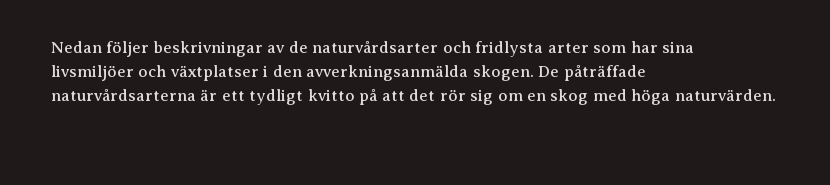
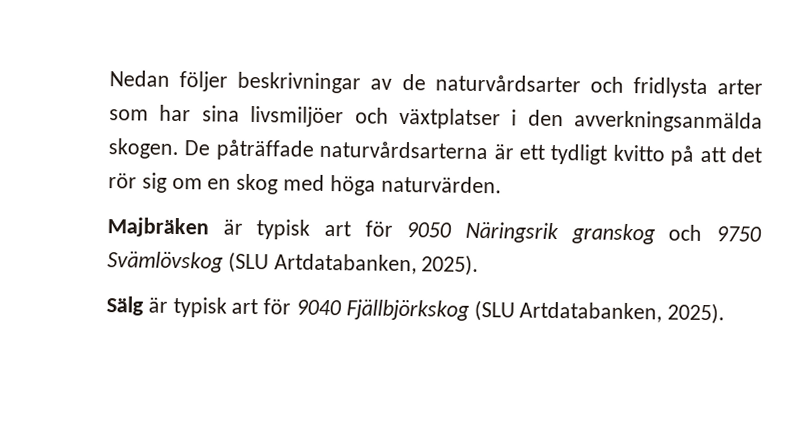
(776, 95) none -> [107,217,762,245] [107,251,480,277] [106,296,726,325] // Majbräken är typisk art för 9050 Näringsrik granskog och 9750 Svämlövskog (SLU Artdatabanken, 2025). // Sälg är typisk art för 9040 Fjällbjörkskog (SLU Artdatabanken, 2025).

